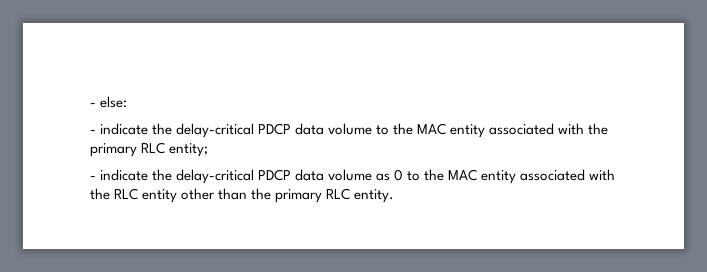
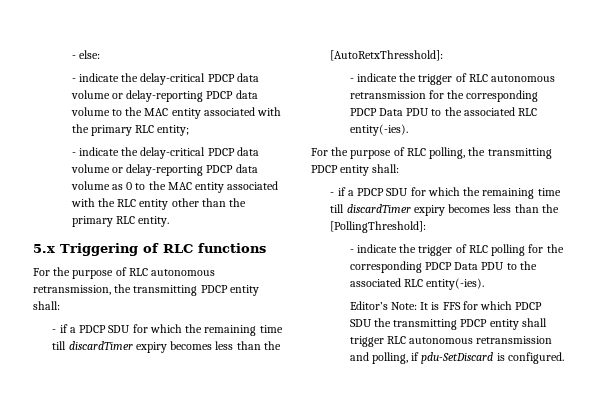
(373, 129) none -> [111,90,258,102] [70,107,110,116] or delay-reporting PDCP data volume
(373, 175) none -> [111,164,258,176] [70,181,110,190] or delay-reporting PDCP data volume
(395, 196) none -> [33,243,266,256] [33,267,216,279] [33,284,259,296] [33,301,60,310] [52,324,283,336] [52,341,281,353] [330,50,444,61] [349,73,556,85] [349,90,539,102] [349,107,538,116] [349,124,408,136] [311,147,552,159] [311,164,400,176] [330,187,561,199] [330,204,559,216] [330,221,427,233] [349,244,564,256] [349,261,537,273] [349,278,485,290] [349,301,543,310] [349,318,547,330] [349,336,553,347] [349,352,564,364] // 5.x Triggering of RLC functions // For the purpose of RLC autonomous retransmission, the transmitting PDCP entity shall: // - if a PDCP SDU for which the remaining time till discardTimer expiry becomes less than the [AutoRetxThresshold]: // - indicate the trigger of RLC autonomous retransmission for the corresponding PDCP Data PDU to the associated RLC entity(-ies). // For the purpose of RLC polling, the transmitting PDCP entity shall: // - if a PDCP SDU for which the remaining time till discardTimer expiry becomes less than the [PollingThreshold]: // - indicate the trigger of RLC polling for the corresponding PDCP Data PDU to the associated RLC entity(-ies). // Editor’s Note: It is FFS for which PDCP SDU the transmitting PDCP entity shall trigger RLC autonomous retransmission and polling, if pdu-SetDiscard is configured.

